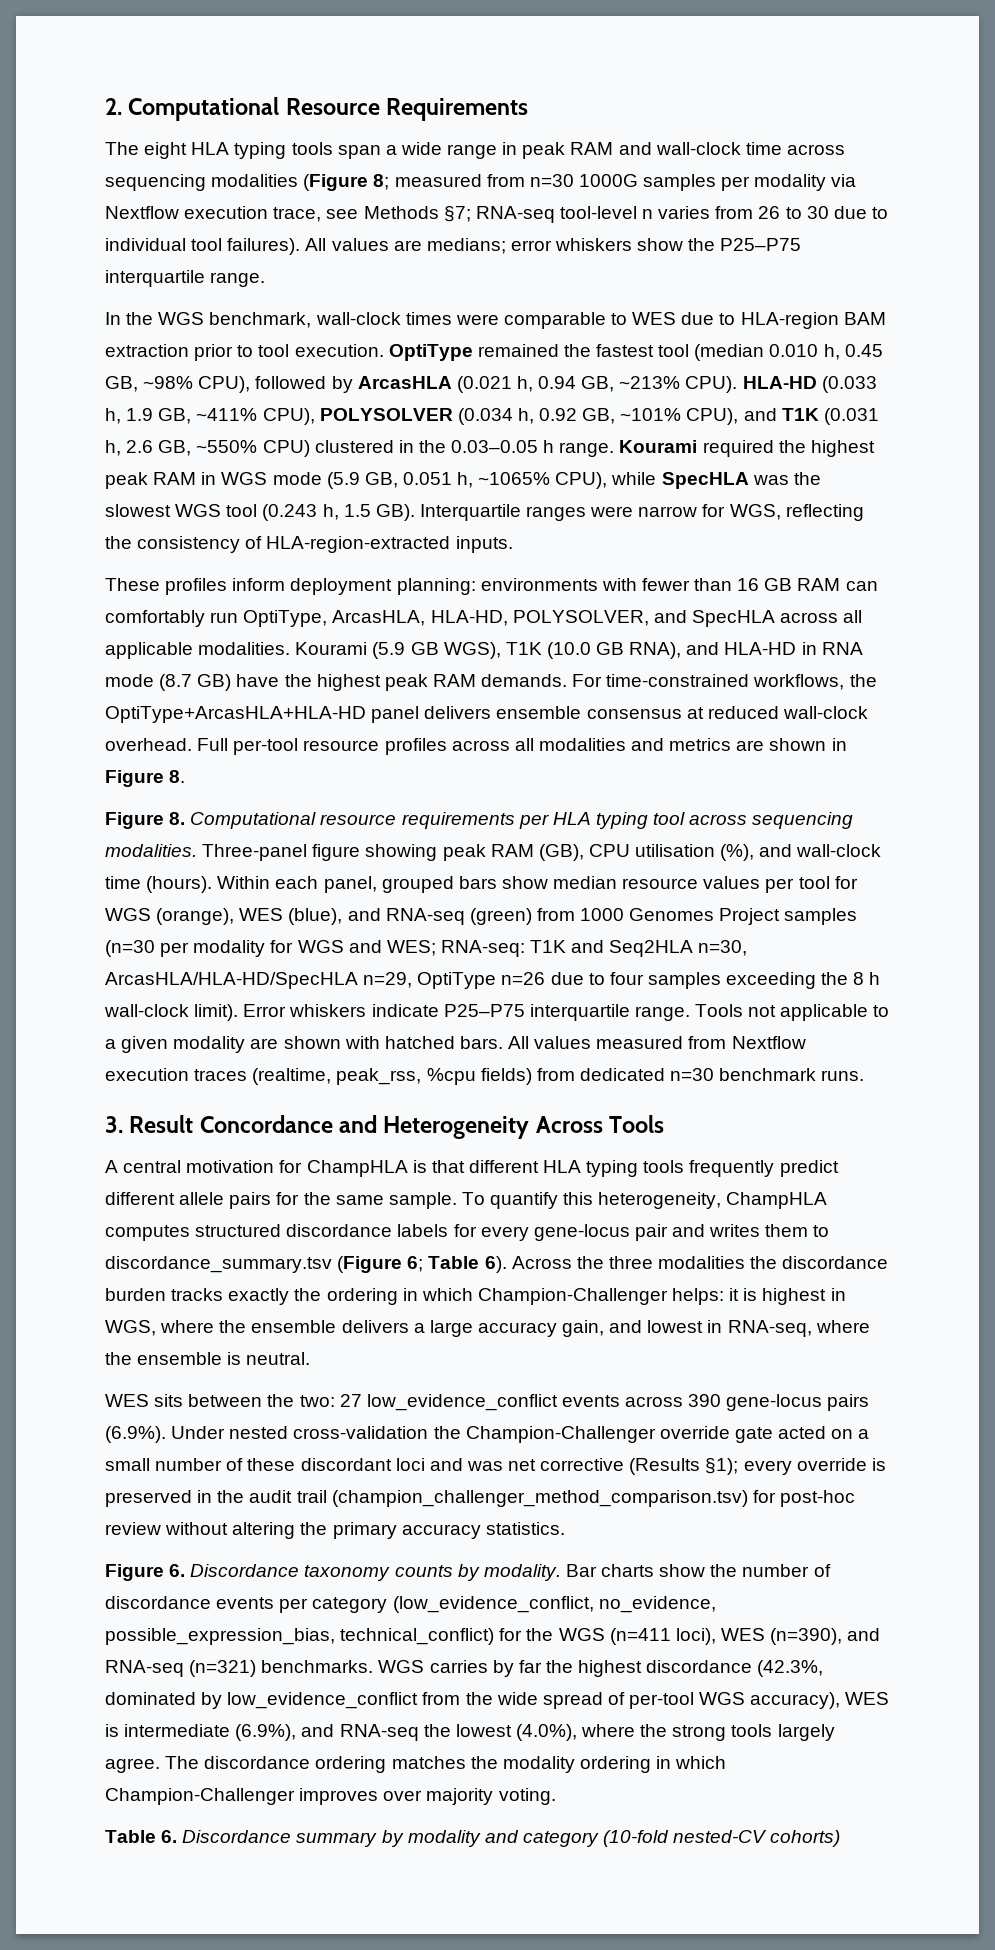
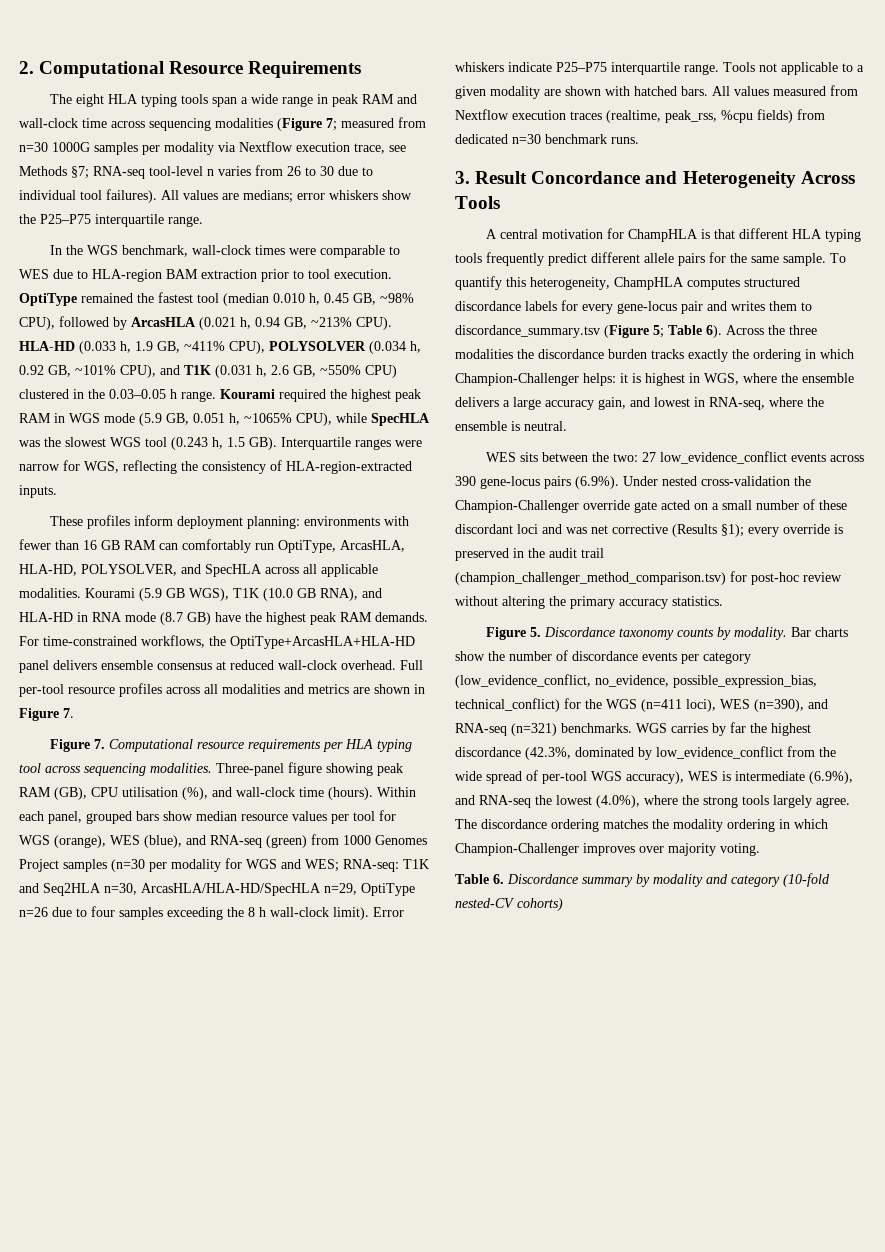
[373,174,390,190] 8; -> [326,118,337,131] 7;
[169,770,186,783] [105,812,186,829] 8. // Figure 8. -> [63,708,74,718] [50,739,106,752] 7. // Figure 7.
[407,1256,424,1272] 6; -> [653,325,664,338] 5;
[169,1564,186,1577] 6. -> [530,627,542,637] 5.

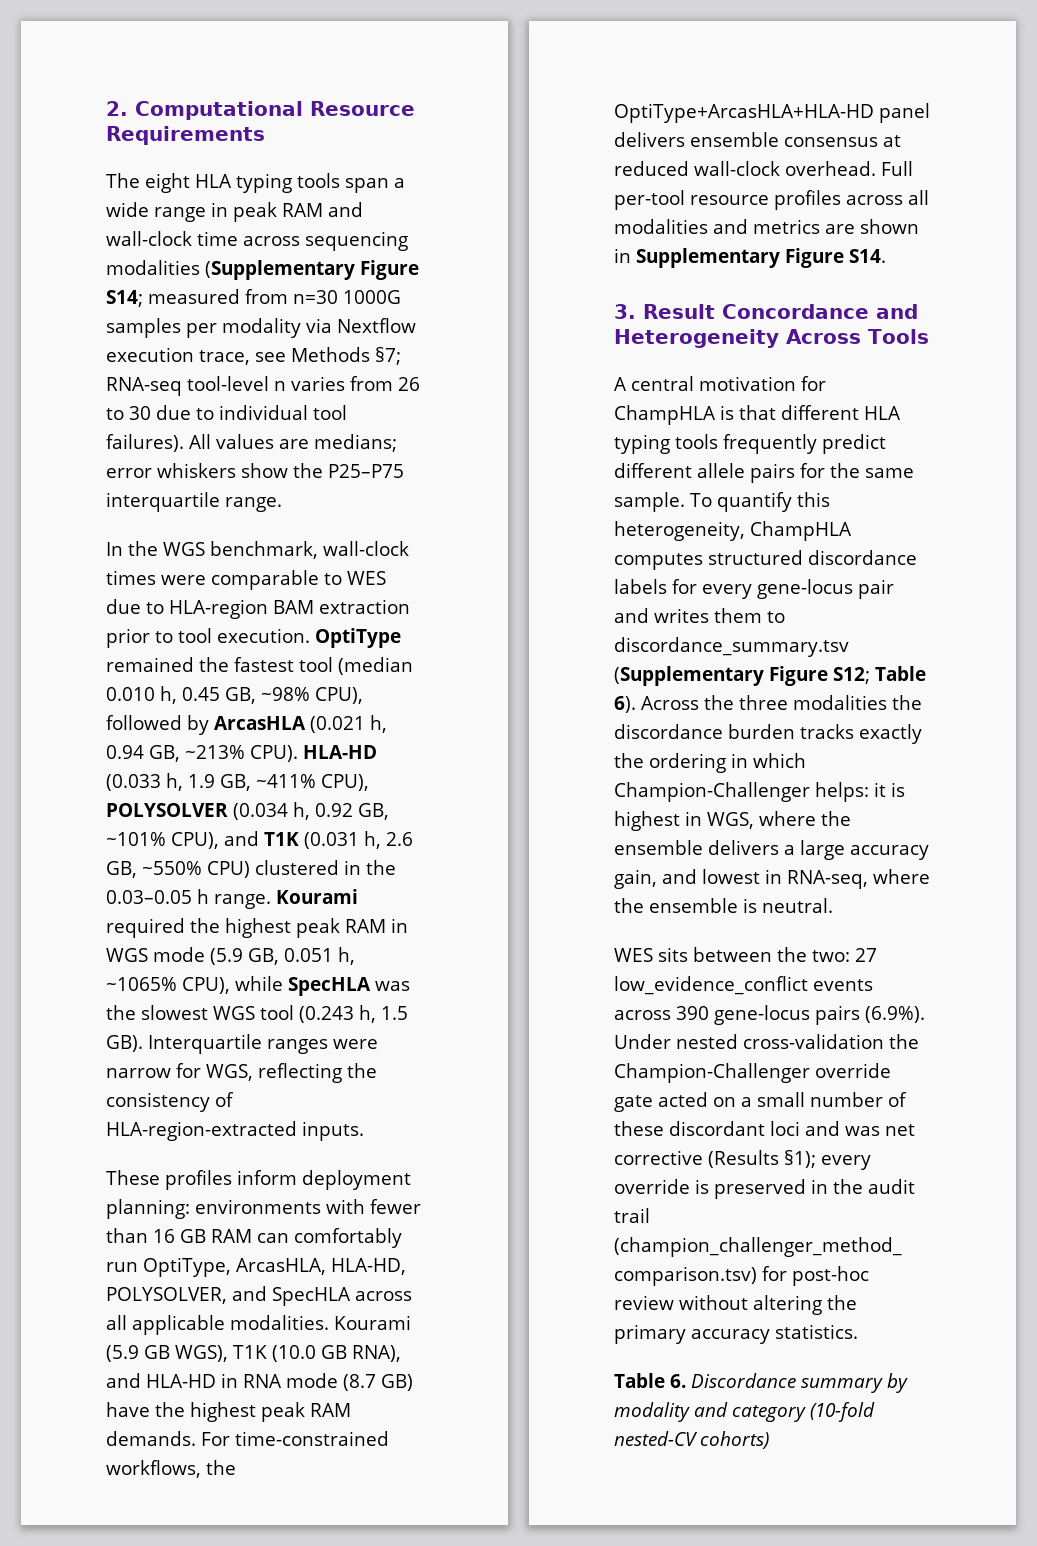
[277,118,337,131] (Figure 7; -> [205,260,419,280] [106,290,143,307] (Supplementary Figure S14;
[19,708,74,721] [50,739,413,752] [19,762,403,776] [19,787,416,800] [19,810,396,824] [19,834,427,848] [19,858,429,872] [19,883,415,896] [19,906,404,920] [455,62,864,75] [455,85,858,99] [455,109,825,123] [455,134,639,144] Figure 7. // Figure 7. Computational resource requirements per HLA typing tool across sequencing modalities. Three-panel figure showing peak RAM (GB), CPU utilisation (%), and wall-clock time (hours). Within each panel, grouped bars show median resource values per tool for WGS (orange), WES (blue), and RNA-seq (green) from 1000 Genomes Project samples (n=30 per modality for WGS and WES; RNA-seq: T1K and Seq2HLA n=30, ArcasHLA/HLA-HD/SpecHLA n=29, OptiType n=26 due to four samples exceeding the 8 h wall-clock limit). Error whiskers indicate P25–P75 interquartile range. Tools not applicable to a given modality are shown with hatched bars. All values measured from Nextflow execution traces (realtime, peak_rss, %cpu fields) from dedicated n=30 benchmark runs. -> [636,248,886,268] Supplementary Figure S14.
[604,325,664,338] (Figure 5; -> [614,666,870,686] (Supplementary Figure S12;
[486,627,849,640] [455,650,751,664] [455,674,817,688] [455,698,828,712] [455,722,811,736] [455,746,836,760] [455,770,853,784] [455,795,850,808] [455,819,828,832] [455,843,760,856] // Figure 5. Discordance taxonomy counts by modality. Bar charts show the number of discordance events per category (low_evidence_conflict, no_evidence, possible_expression_bias, technical_conflict) for the WGS (n=411 loci), WES (n=390), and RNA-seq (n=321) benchmarks. WGS carries by far the highest discordance (42.3%, dominated by low_evidence_conflict from the wide spread of per-tool WGS accuracy), WES is intermediate (6.9%), and RNA-seq the lowest (4.0%), where the strong tools largely agree. The discordance ordering matches the modality ordering in which Champion-Challenger improves over majority voting. -> (858, 1331) none

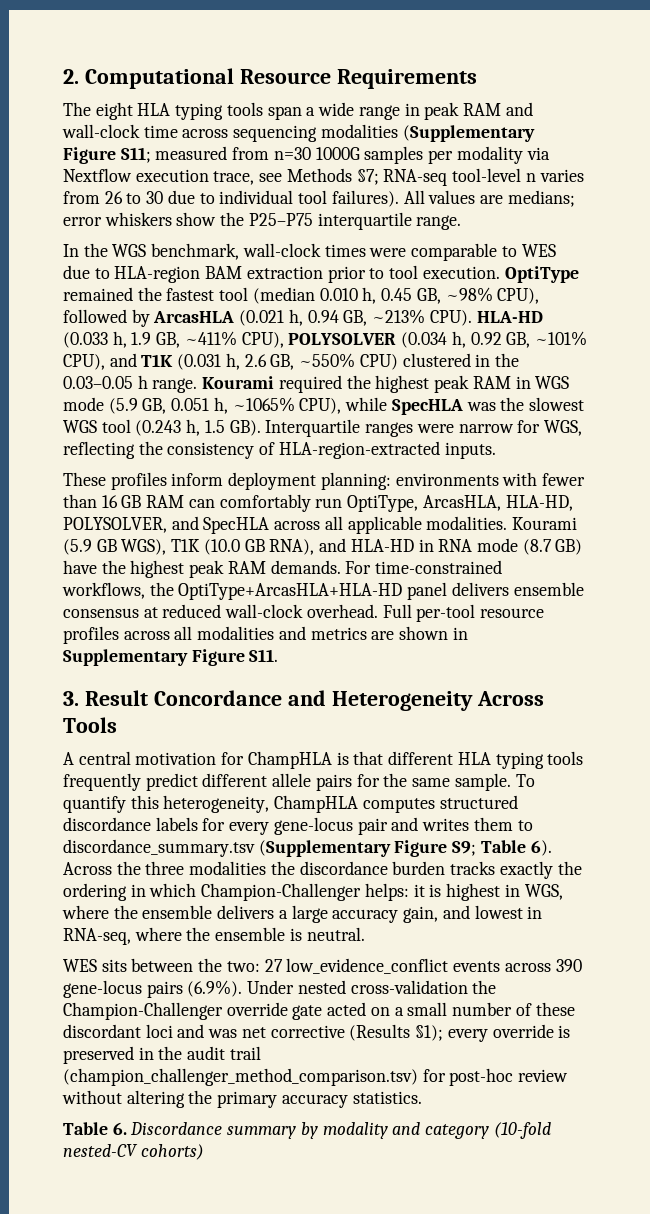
[106,290,143,307] S14; -> [120,147,151,163] S11;
[849,249,886,263] S14. -> [249,649,279,662] S11.
[833,667,870,684] S12; -> [452,841,477,856] S9;

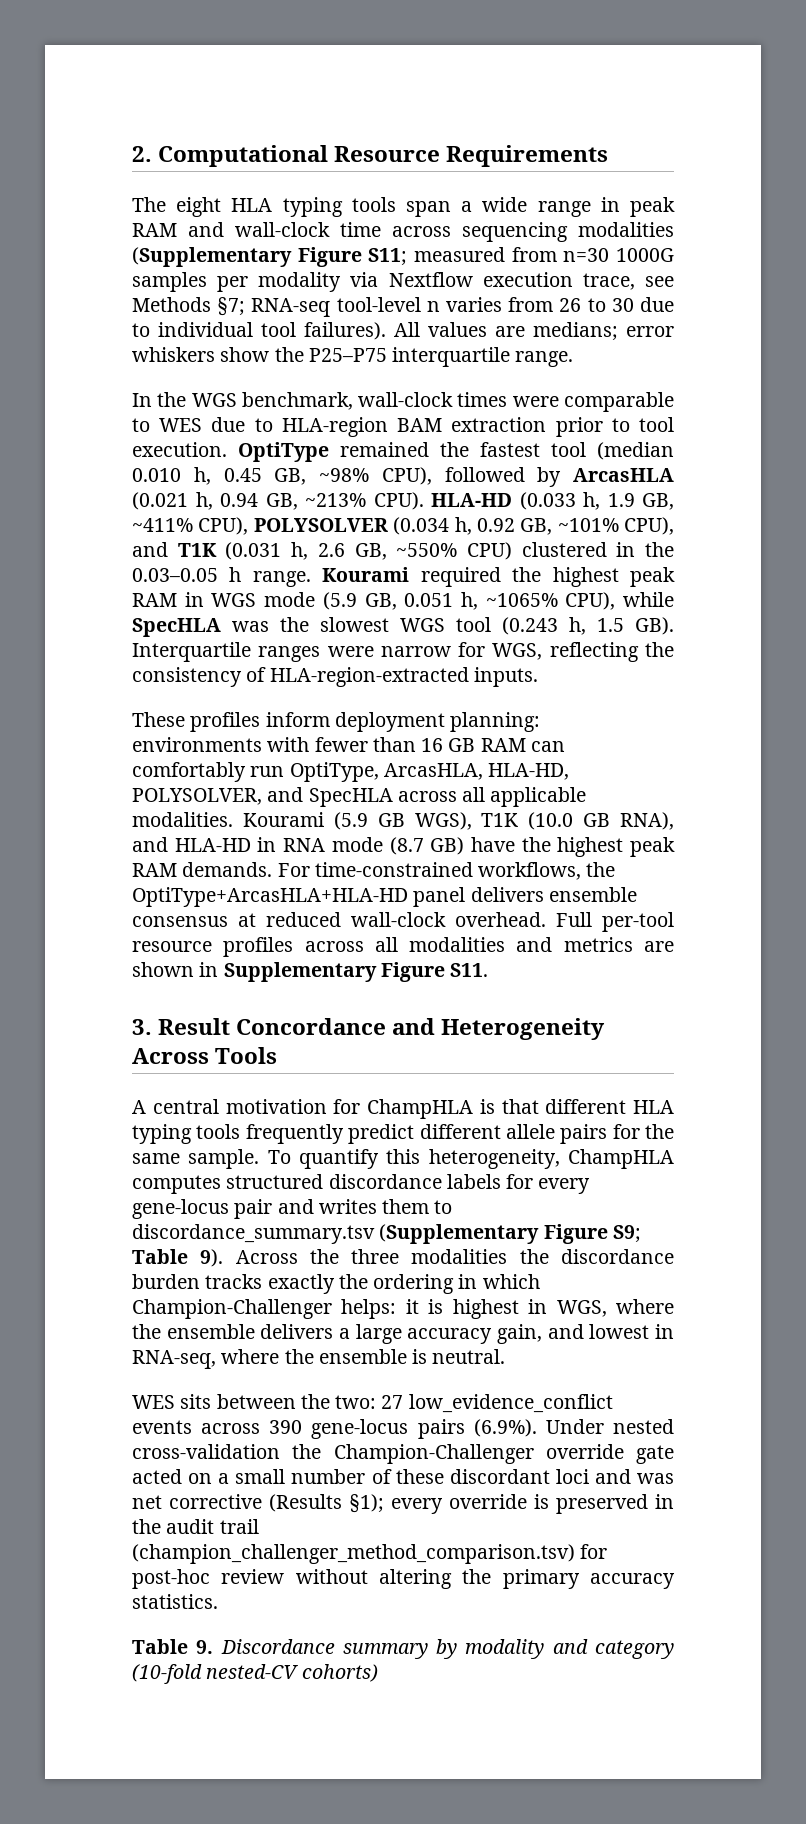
[530,840,552,856] 6). -> [200,1249,224,1267] 9).
[112,1122,127,1135] 6. -> [196,1640,214,1654] 9.

